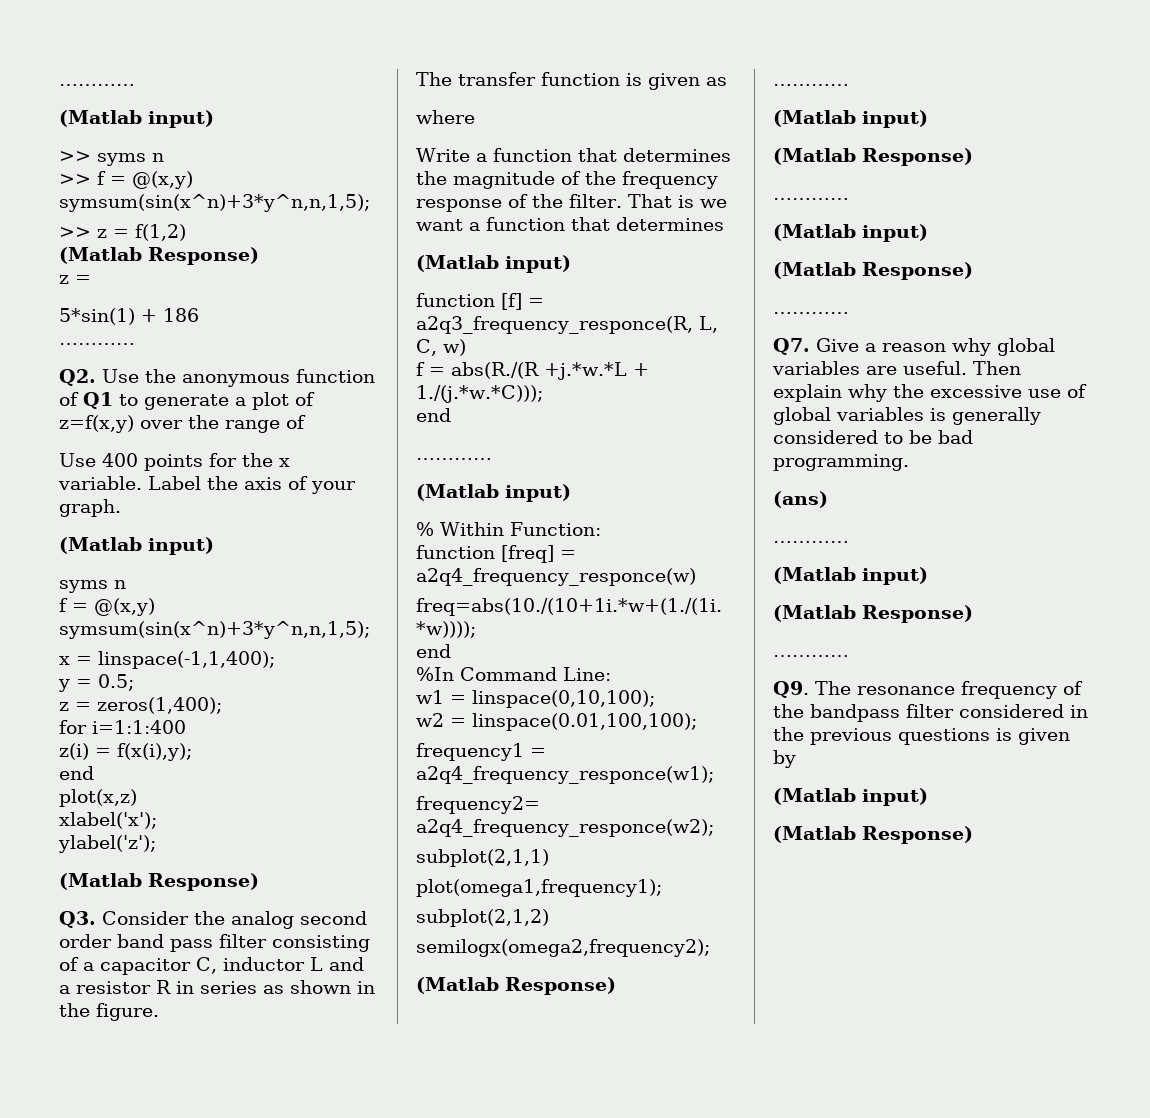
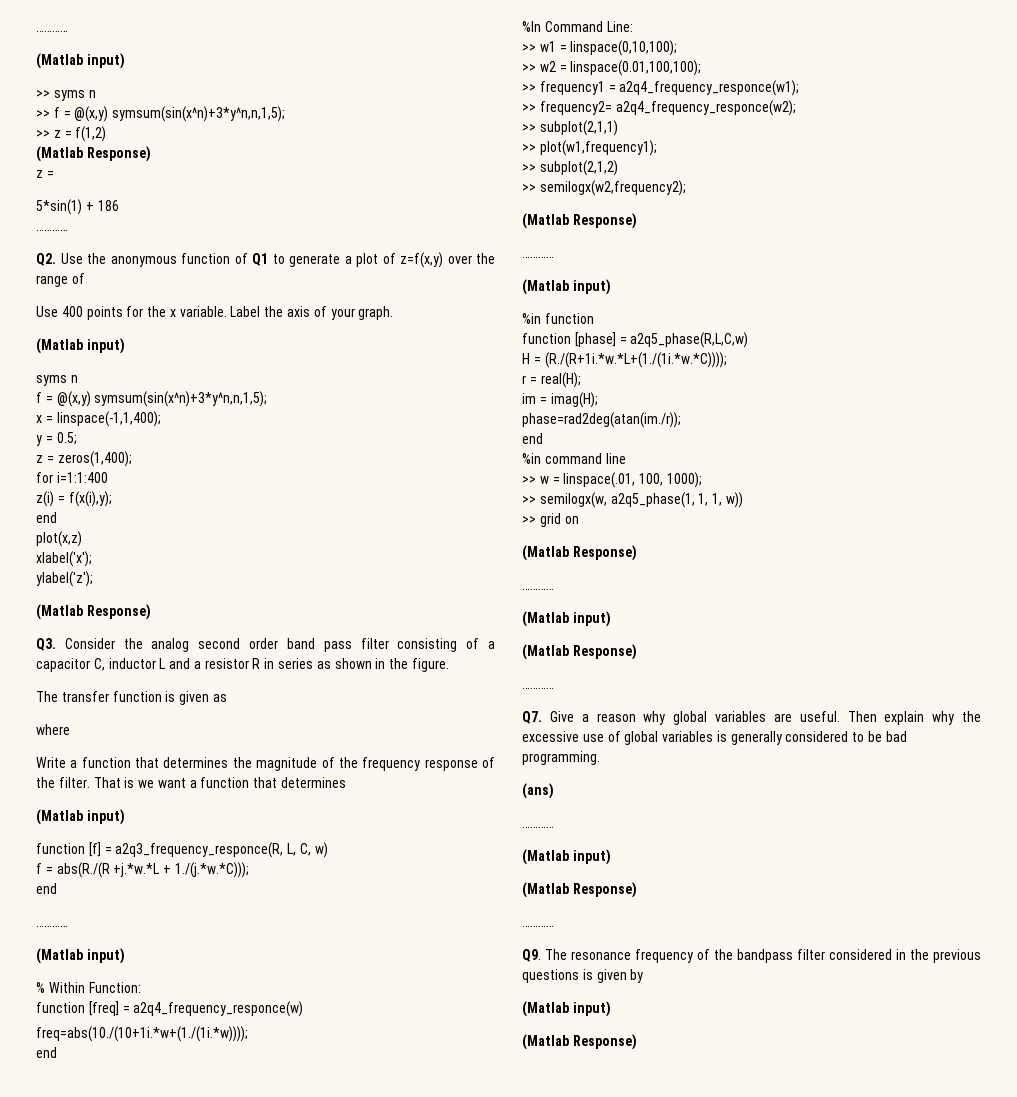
(611, 674) none -> [522,44,536,52] >>
(655, 699) none -> [522,64,536,72] >>
(697, 722) none -> [522,84,536,92] >>
(714, 775) none -> [522,104,536,112] >>
(714, 828) none -> [522,124,536,132] >>
[416,879,662,897] plot(omega1,frequency1); // -> [522,140,657,156] [522,164,536,172] >> plot(w1,frequency1); // >>
[416,939,710,957] [416,977,616,995] [773,84,849,86] [773,110,928,128] semilogx(omega2,frequency2); // (Matlab Response) // ………… // (Matlab input) -> [522,180,686,196] [522,213,637,229] [522,256,554,258] [522,279,611,295] [522,313,594,324] [522,332,749,348] [522,352,727,368] [522,372,581,388] [522,392,598,408] [522,412,681,428] [522,433,543,444] [522,453,626,464] [522,472,702,488] [522,492,743,508] [522,513,579,527] >> semilogx(w2,frequency2); // (Matlab Response) // ………… // (Matlab input) // %in function // function [phase] = a2q5_phase(R,L,C,w) // H = (R./(R+1i.*w.*L+(1./(1i.*w.*C)))); // r = real(H); // im = imag(H); // phase=rad2deg(atan(im./r)); // end // %in command line // >> w = linspace(.01, 100, 1000); // >> semilogx(w, a2q5_phase(1, 1, 1, w)) // >> grid on

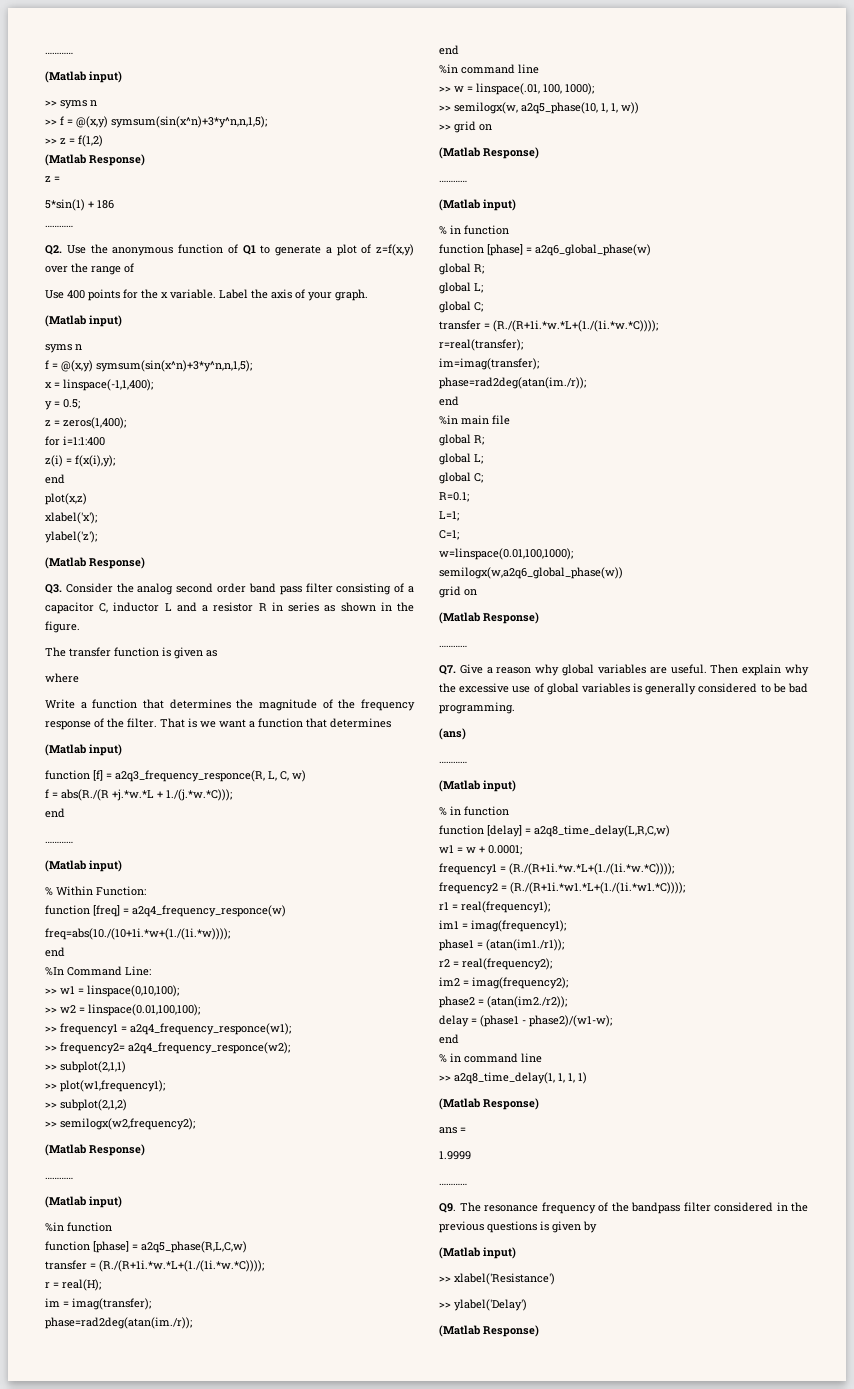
[522,353,530,364] H -> [45,1260,87,1270] transfer
[550,392,598,408] imag(H); -> [72,1298,151,1310] imag(transfer);
[610,492,695,508] a2q5_phase(1, -> [521,102,598,114] a2q5_phase(10,
(611, 619) none -> [439,225,509,235] [439,244,651,256] [439,263,484,275] [439,282,483,294] [439,301,483,313] [439,320,658,332] [439,339,523,351] [439,358,539,370] [439,377,586,389] [439,396,459,406] [439,415,510,425] [439,434,484,446] [439,453,483,465] [439,472,483,484] [439,492,469,502] [439,511,459,521] [439,530,459,540] [439,548,573,560] [439,567,623,579] [439,586,477,598] // % in function // function [phase] = a2q6_global_phase(w) // global R; // global L; // global C; // transfer = (R./(R+1i.*w.*L+(1./(1i.*w.*C)))); // r=real(transfer); // im=imag(transfer); // phase=rad2deg(atan(im./r)); // end // %in main file // global R; // global L; // global C; // R=0.1; // L=1; // C=1; // w=linspace(0.01,100,1000); // semilogx(w,a2q6_global_phase(w)) // grid on
[522,882,637,898] // (Matlab Response) -> [439,806,509,816] [439,825,670,837] [439,845,522,855] [439,863,674,875] [439,882,685,894] [439,901,550,913] [439,920,566,932] [439,939,564,951] [439,958,552,970] [439,977,568,989] [439,996,567,1008] [439,1015,612,1027] [439,1034,459,1044] [439,1053,542,1063] [439,1072,587,1084] [439,1098,539,1110] [439,1127,466,1134] [439,1151,471,1160] // % in function // function [delay] = a2q8_time_delay(L,R,C,w) // w1 = w + 0.0001; // frequency1 = (R./(R+1i.*w.*L+(1./(1i.*w.*C)))); // frequency2 = (R./(R+1i.*w1.*L+(1./(1i.*w1.*C)))); // r1 = real(frequency1); // im1 = imag(frequency1); // phase1 = (atan(im1./r1)); // r2 = real(frequency2); // im2 = imag(frequency2); // phase2 = (atan(im2./r2)); // delay = (phase1 - phase2)/(w1-w); // end // % in command line // >> a2q8_time_delay(1, 1, 1, 1) // (Matlab Response) // ans = // 1.9999
(611, 1009) none -> [439,1273,555,1285] [439,1299,527,1311] // >> xlabel('Resistance') // >> ylabel('Delay')

